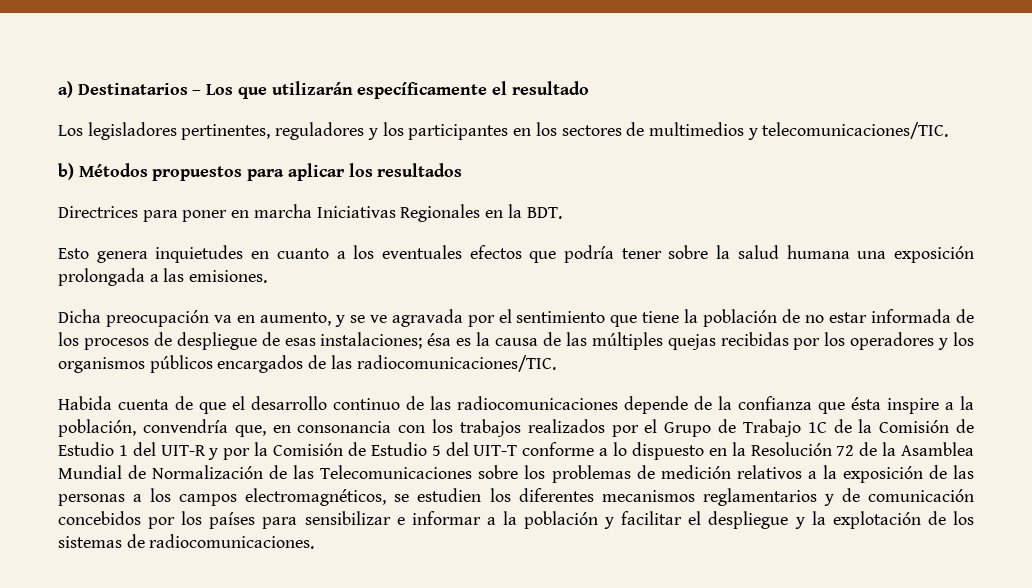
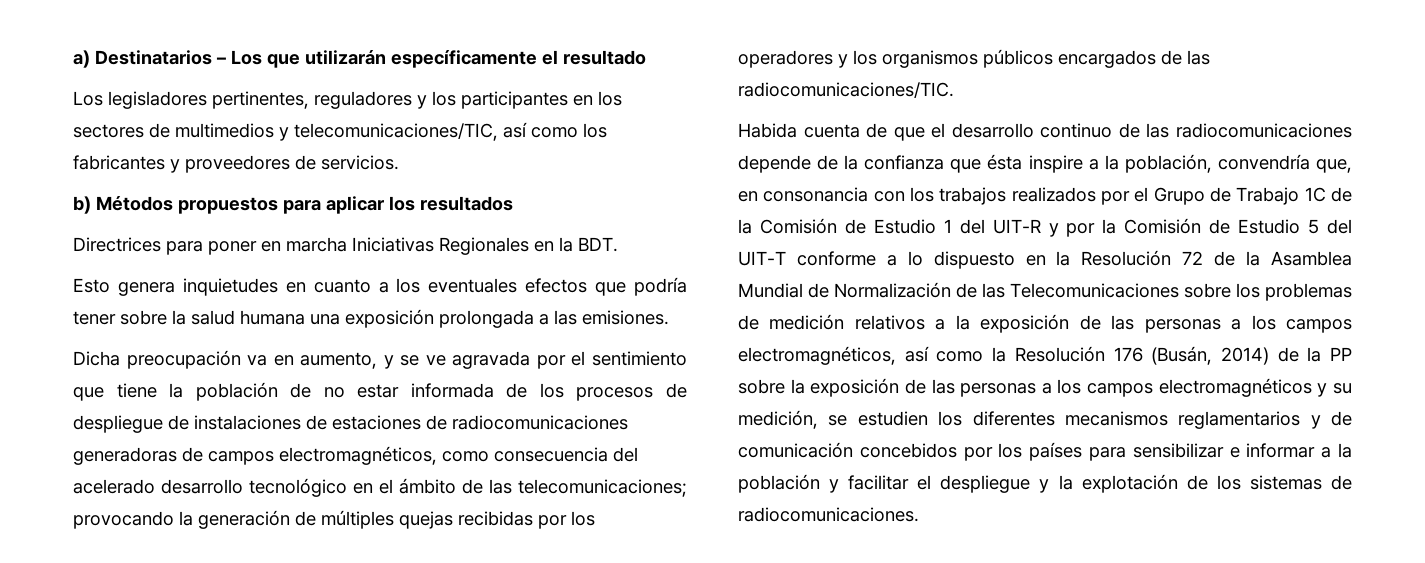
[762,122,949,139] telecomunicaciones/TIC. -> [294,122,607,141] [73,155,399,173] telecomunicaciones/TIC, así como los fabricantes y proveedores de servicios.
[284,332,587,349] esas instalaciones; ésa es la causa de las -> [194,415,628,430] [73,446,638,465] [73,478,687,497] [73,510,316,529] instalaciones de estaciones de radiocomunicaciones generadoras de campos electromagnéticos, como consecuencia del acelerado desarrollo tecnológico en el ámbito de las telecomunicaciones; provocando la generación de
(387, 497) none -> [904,346,1352,365] [738,378,1352,397] [738,410,818,429] así como la Resolución 176 (Busán, 2014) de la PP sobre la exposición de las personas a los campos electromagnéticos y su medición,

